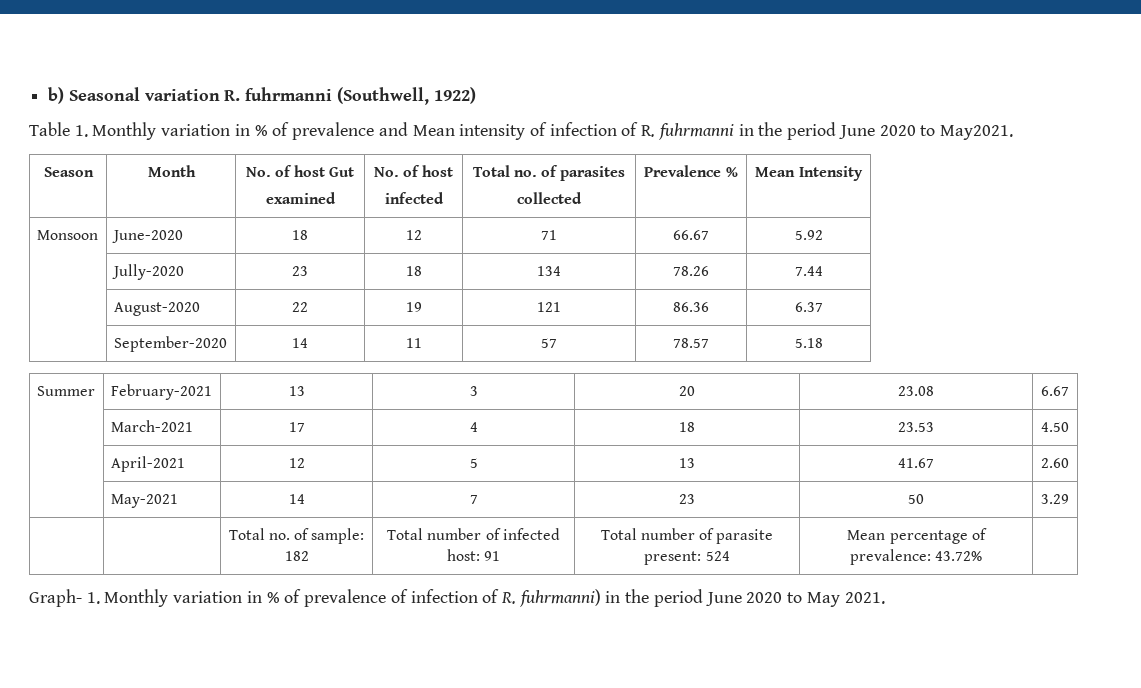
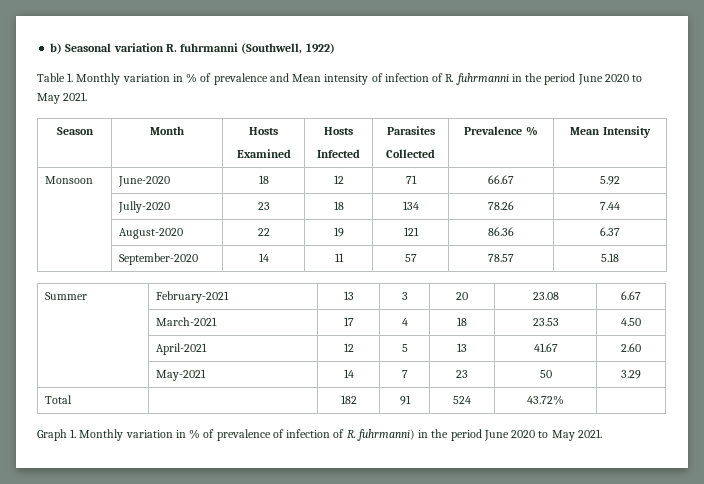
[939,125,1013,140] May2021. -> [37,92,88,104] May 2021.
[245,165,355,177] [265,192,336,204] [373,165,454,177] [384,192,444,204] [472,165,626,181] [517,192,582,204] No. of host Gut // examined | No. of host // infected | Total no. of parasites // collected -> [249,127,278,135] [236,149,291,158] [324,127,353,135] [317,149,360,158] [386,126,435,135] [386,149,435,158] Hosts // Examined | Hosts // Infected | Parasites // Collected
[228,528,365,544] [284,551,309,561] [387,528,560,540] [446,549,501,561] [600,528,774,544] [644,551,730,565] [847,528,987,544] [849,549,931,565] | | Total no. of sample: 182 | Total number of infected host: 91 | Total number of parasite present: 524 | Mean percentage of prevalence: -> [44,395,72,404] [340,395,357,404] [399,395,411,405] [453,396,471,404] Total | | 182 | 91 | 524 |
[29,589,82,607] Graph- -> [37,429,67,441] Graph

